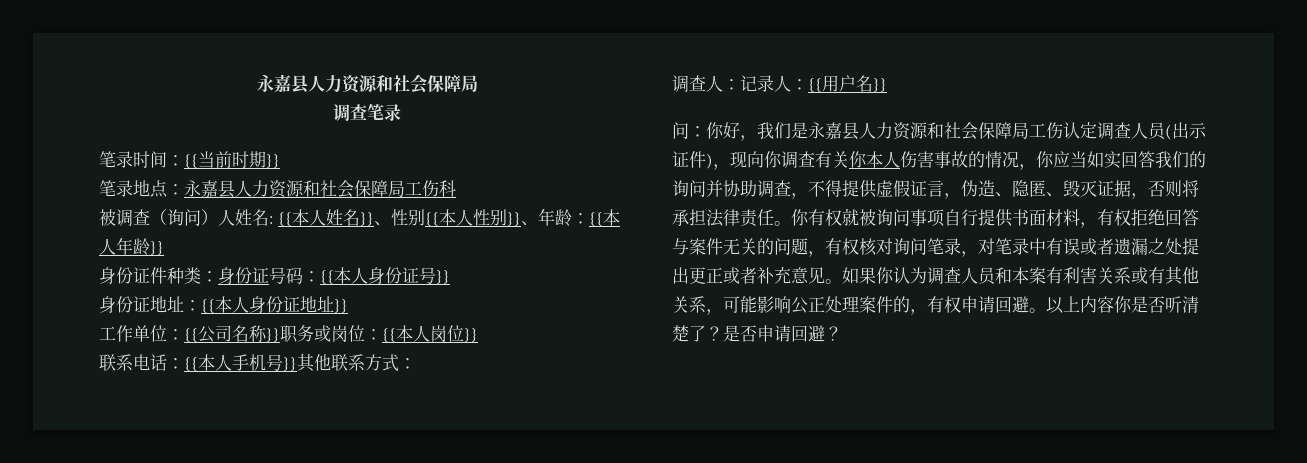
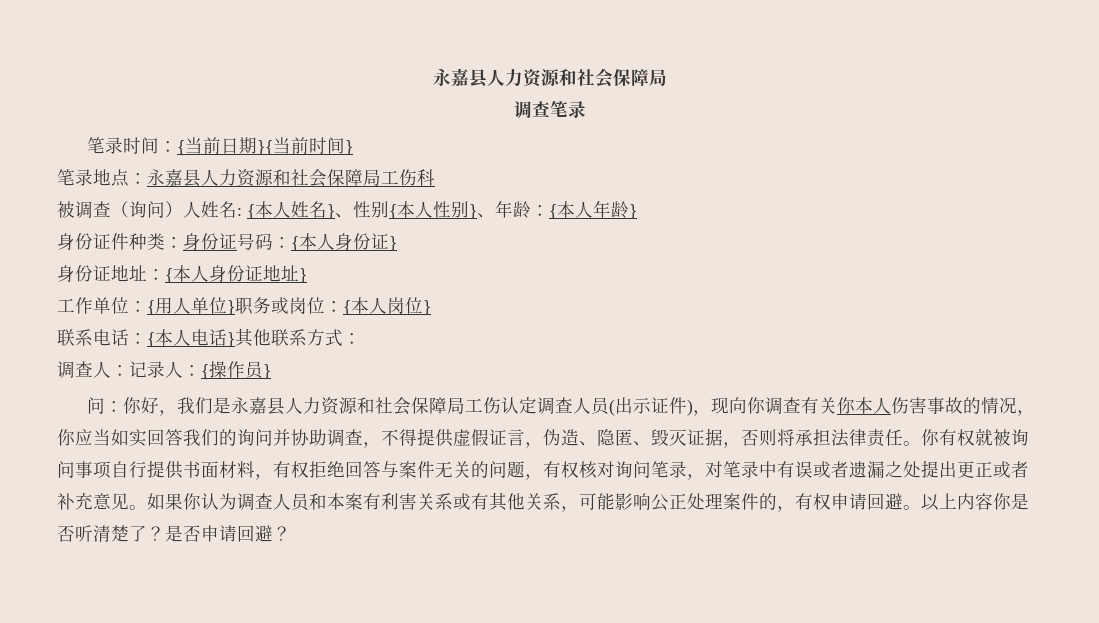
[184,151,280,168] {{当前时期}} -> [176,137,353,155] {当前日期}{当前时间}
[277,212,292,226] {{ -> [246,204,255,219] {
[359,209,439,226] }}、性别{{ -> [326,201,397,219] }、性别{
[506,212,521,226] }} -> [468,204,477,219] }
[588,212,603,226] {{ -> [548,204,557,219] {
[150,241,164,255] }} -> [628,204,637,219] }
[320,267,450,284] {{本人身份证号}} -> [291,233,397,251] {本人身份证}
[201,299,215,313] {{ -> [165,268,173,283] {
[334,299,348,313] }} -> [299,268,307,283] }
[184,325,280,343] {{公司名称}} -> [147,297,235,315] {用人单位}
[382,328,396,342] {{ -> [343,300,351,315] {
[464,328,478,342] }} -> [423,300,431,315] }
[184,354,297,371] {{本人手机号}} -> [147,329,235,347] {本人电话}
[808,75,887,92] {{用户名}} -> [201,361,271,379] {操作员}

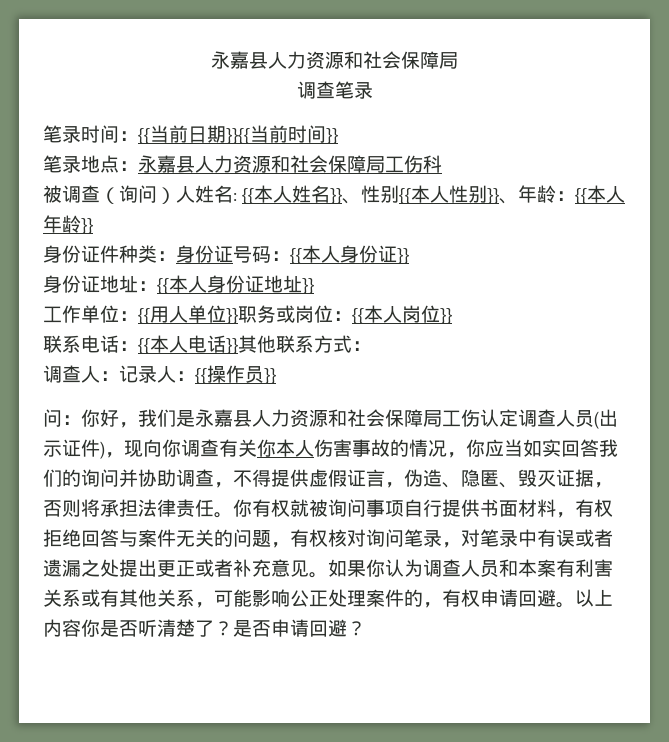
[176,140,185,155] { -> [138,128,150,144] {{
[256,140,273,155] }{ -> [226,128,250,144] }}{{
[344,140,353,155] } -> [326,128,338,144] }}
[246,204,255,219] { -> [241,188,254,204] {{
[326,201,397,219] }、性别{ -> [329,185,411,204] }}、性别{{
[468,204,477,219] } -> [486,188,499,204] }}
[548,204,557,219] { -> [574,188,587,204] {{
[628,204,637,219] } -> [81,218,93,234] }}
[291,233,397,251] {本人身份证} -> [290,245,409,264] {{本人身份证}}
[165,268,173,283] { -> [157,278,169,294] {{
[299,268,307,283] } -> [302,278,314,294] }}
[147,300,155,315] { -> [138,308,150,324] {{
[227,300,235,315] } -> [226,308,238,324] }}
[343,300,351,315] { -> [352,308,364,324] {{
[423,300,431,315] } -> [440,308,452,324] }}
[147,332,155,347] { -> [138,338,150,354] {{
[227,332,235,347] } -> [226,338,238,354] }}
[201,361,271,379] {操作员} -> [195,365,276,384] {{操作员}}

